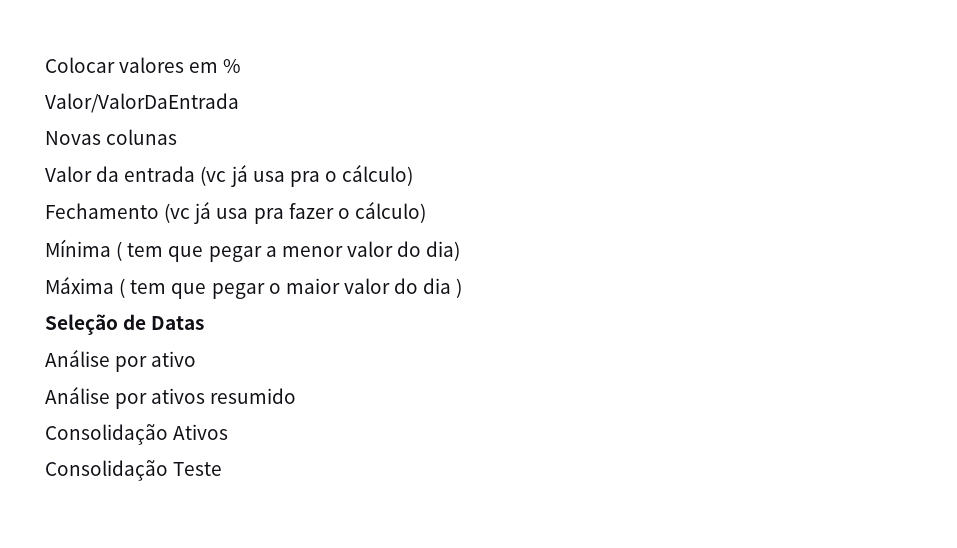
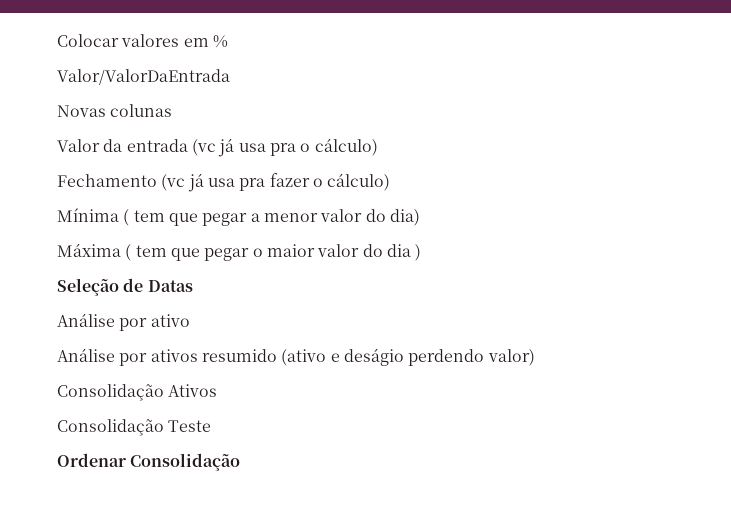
(297, 396) none -> [281,348,535,366] (ativo e deságio perdendo valor)
(223, 469) none -> [57,453,241,471] // Ordenar Consolidação

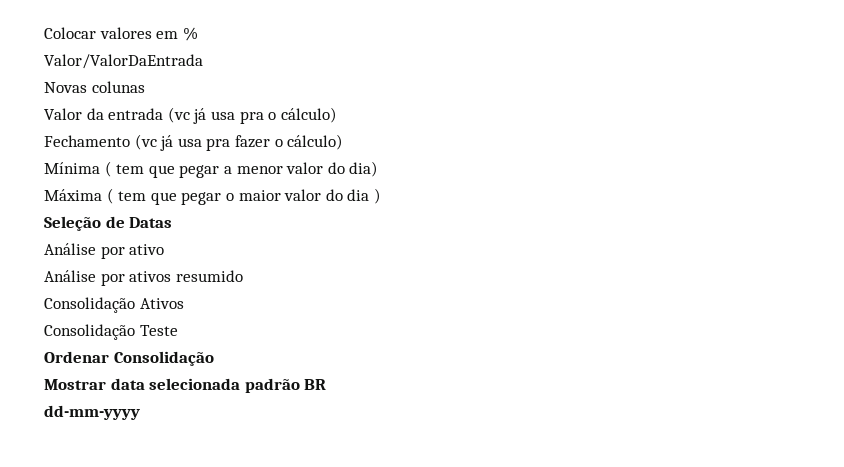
[281,348,535,366] (ativo e deságio perdendo valor) -> (243, 276) none
(241, 462) none -> [44,378,327,393] [44,405,140,420] // Mostrar data selecionada padrão BR // dd-mm-yyyy

